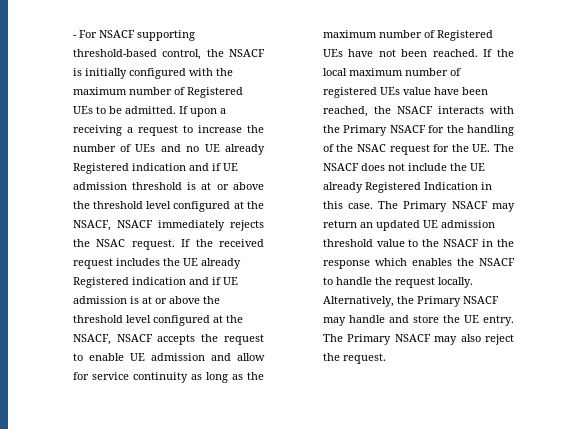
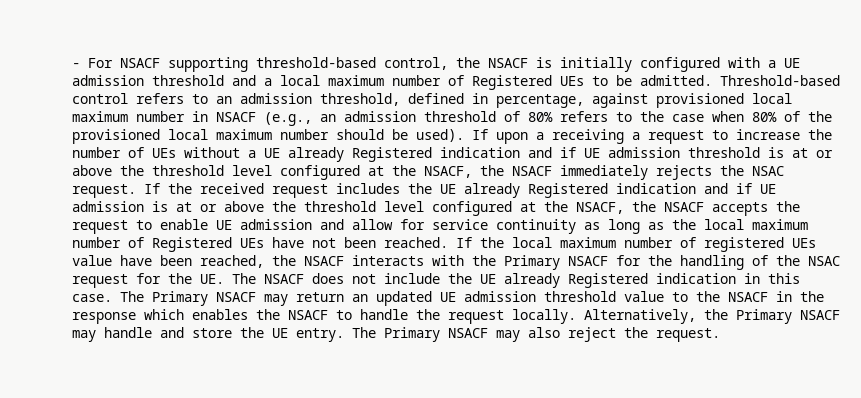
[215,68,233,76] the -> [767,58,800,68] [71,75,320,86] a UE admission threshold and a local
(176, 110) none -> [719,75,840,86] [71,93,792,108] [71,111,832,126] [71,129,464,144] Threshold-based control refers to an admission threshold, defined in percentage, against provisioned local maximum number in NSACF (e.g., an admission threshold of 80% refers to the case when 80% of the provisioned local maximum number should be used).
[160,144,200,152] and no -> [183,147,256,158] without a
(111, 225) none -> [479,165,504,176] the
(111, 339) none -> [631,201,656,212] the
(264, 376) none -> [703,219,744,230] local
[423,182,478,190] Indication -> [655,273,736,284] indication

